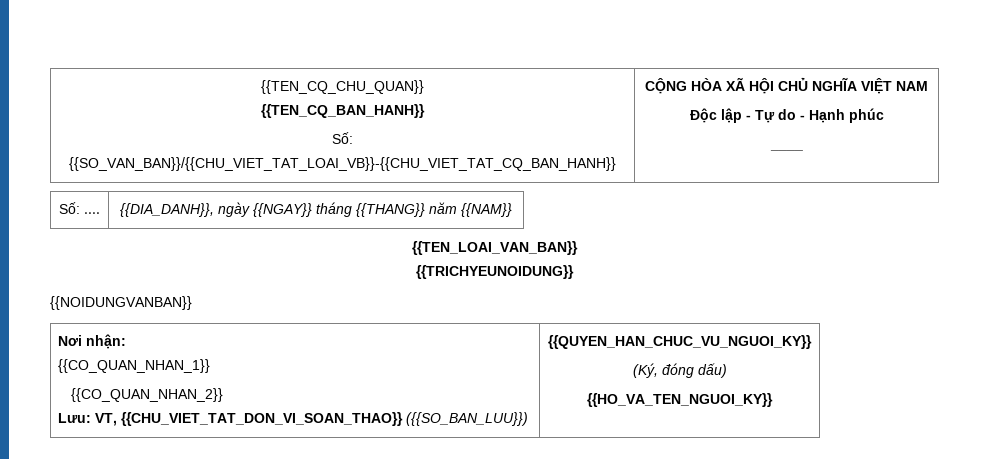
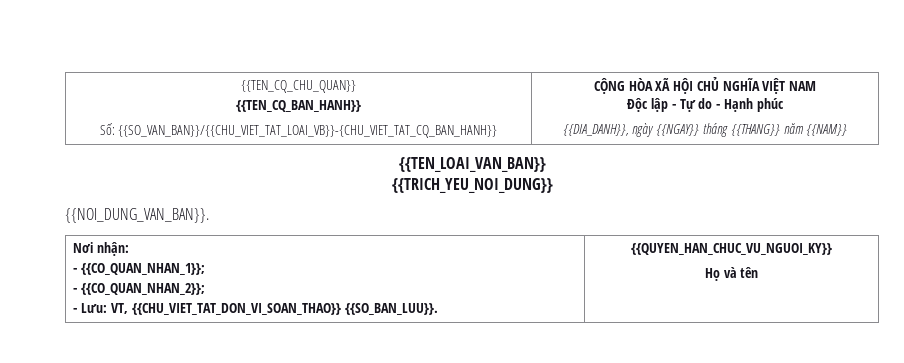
[68,157,616,171] {{SO_VAN_BAN}}/{{CHU_VIET_TAT_LOAI_VB}}-{{CHU_VIET_TAT_CQ_BAN_HANH}} -> [118,125,498,138] {{SO_VAN_BAN}}/{{CHU_VIET_TAT_LOAI_VB}}-{CHU_VIET_TAT_CQ_BAN_HANH}}
[769,149,803,151] [59,202,100,214] ____ // Số: .... | -> (783, 105) none
[416,265,574,279] [50,296,192,310] {{TRICHYEUNOIDUNG}} // {{NOIDUNGVANBAN}} -> [391,178,553,193] [65,208,209,223] {{TRICH_YEU_NOI_DUNG}} // {{NOI_DUNG_VAN_BAN}}.
[58,359,211,373] [71,388,224,402] {{CO_QUAN_NHAN_1}} // {{CO_QUAN_NHAN_2}} // -> [73,263,206,275] [73,283,206,295] [73,308,78,313] - {{CO_QUAN_NHAN_1}}; // - {{CO_QUAN_NHAN_2}}; // -
[406,412,529,426] ({{SO_BAN_LUU}}) -> [344,303,438,315] {{SO_BAN_LUU}}.
[632,363,727,378] [587,393,773,407] (Ký, đóng dấu) // {{HO_VA_TEN_NGUOI_KY}} -> [704,267,759,281] Họ và tên

